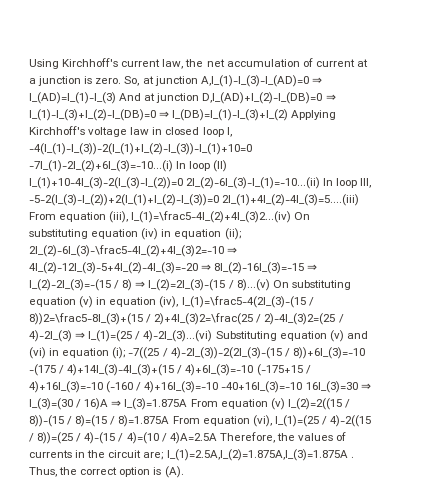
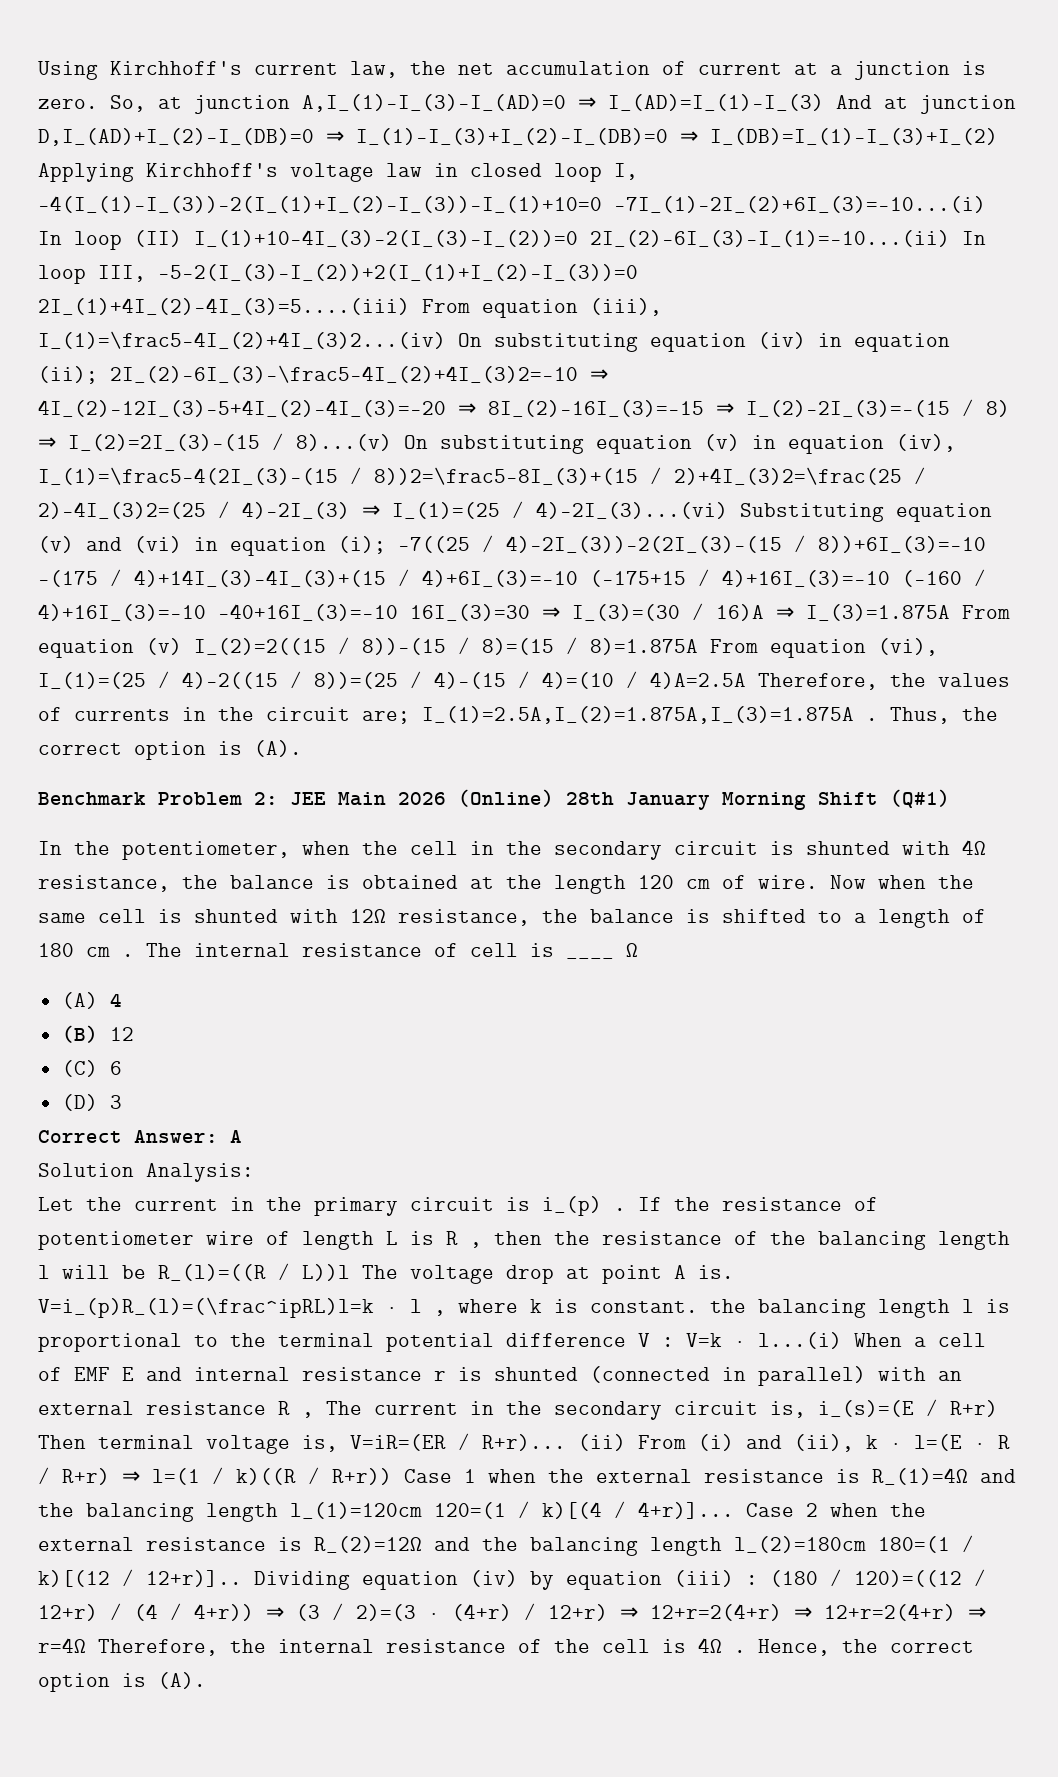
(184, 472) none -> [38,789,950,810] [38,840,986,860] [38,875,974,894] [38,909,986,928] [38,943,554,957] [566,957,614,959] [626,943,638,957] [61,992,122,1009] [61,1025,134,1043] [61,1060,122,1077] [61,1094,122,1111] [38,1130,242,1143] [38,1163,254,1182] [38,1196,878,1216] [38,1231,1010,1250] [38,1263,734,1284] [38,1297,1010,1318] [38,1332,986,1352] [38,1366,962,1386] [38,1399,998,1420] [38,1433,1010,1454] [38,1467,1016,1485] [38,1501,926,1522] [38,1535,974,1556] [38,1569,986,1590] [38,1603,986,1621] [38,1638,974,1656] [38,1672,206,1692] // Benchmark Problem 2: JEE Main 2026 (Online) 28th January Morning Shift (Q#1) // In the potentiometer, when the cell in the secondary circuit is shunted with 4Ω resistance, the balance is obtained at the length 120 cm of wire. Now when the same cell is shunted with 12Ω resistance, the balance is shifted to a length of 180 cm . The internal resistance of cell is ____ Ω // (A) 4 // (B) 12 // (C) 6 // (D) 3 // Correct Answer: A // Solution Analysis: // Let the current in the primary circuit is i_(p) . If the resistance of potentiometer wire of length L is R , then the resistance of the balancing length l will be R_(l)=((R / L))l The voltage drop at point A is. V=i_(p)R_(l)=(\frac^ipRL)l=k · l , where k is constant. the balancing length l is proportional to the terminal potential difference V : V=k · l...(i) When a cell of EMF E and internal resistance r is shunted (connected in parallel) with an external resistance R , The current in the secondary circuit is, i_(s)=(E / R+r) Then terminal voltage is, V=iR=(ER / R+r)... (ii) From (i) and (ii), k · l=(E · R / R+r) ⇒ l=(1 / k)((R / R+r)) Case 1 when the external resistance is R_(1)=4Ω and the balancing length l_(1)=120cm 120=(1 / k)[(4 / 4+r)]... Case 2 when the external resistance is R_(2)=12Ω and the balancing length l_(2)=180cm 180=(1 / k)[(12 / 12+r)].. Dividing equation (iv) by equation (iii) : (180 / 120)=((12 / 12+r) / (4 / 4+r)) ⇒ (3 / 2)=(3 · (4+r) / 12+r) ⇒ 12+r=2(4+r) ⇒ 12+r=2(4+r) ⇒ r=4Ω Therefore, the internal resistance of the cell is 4Ω . Hence, the correct option is (A).

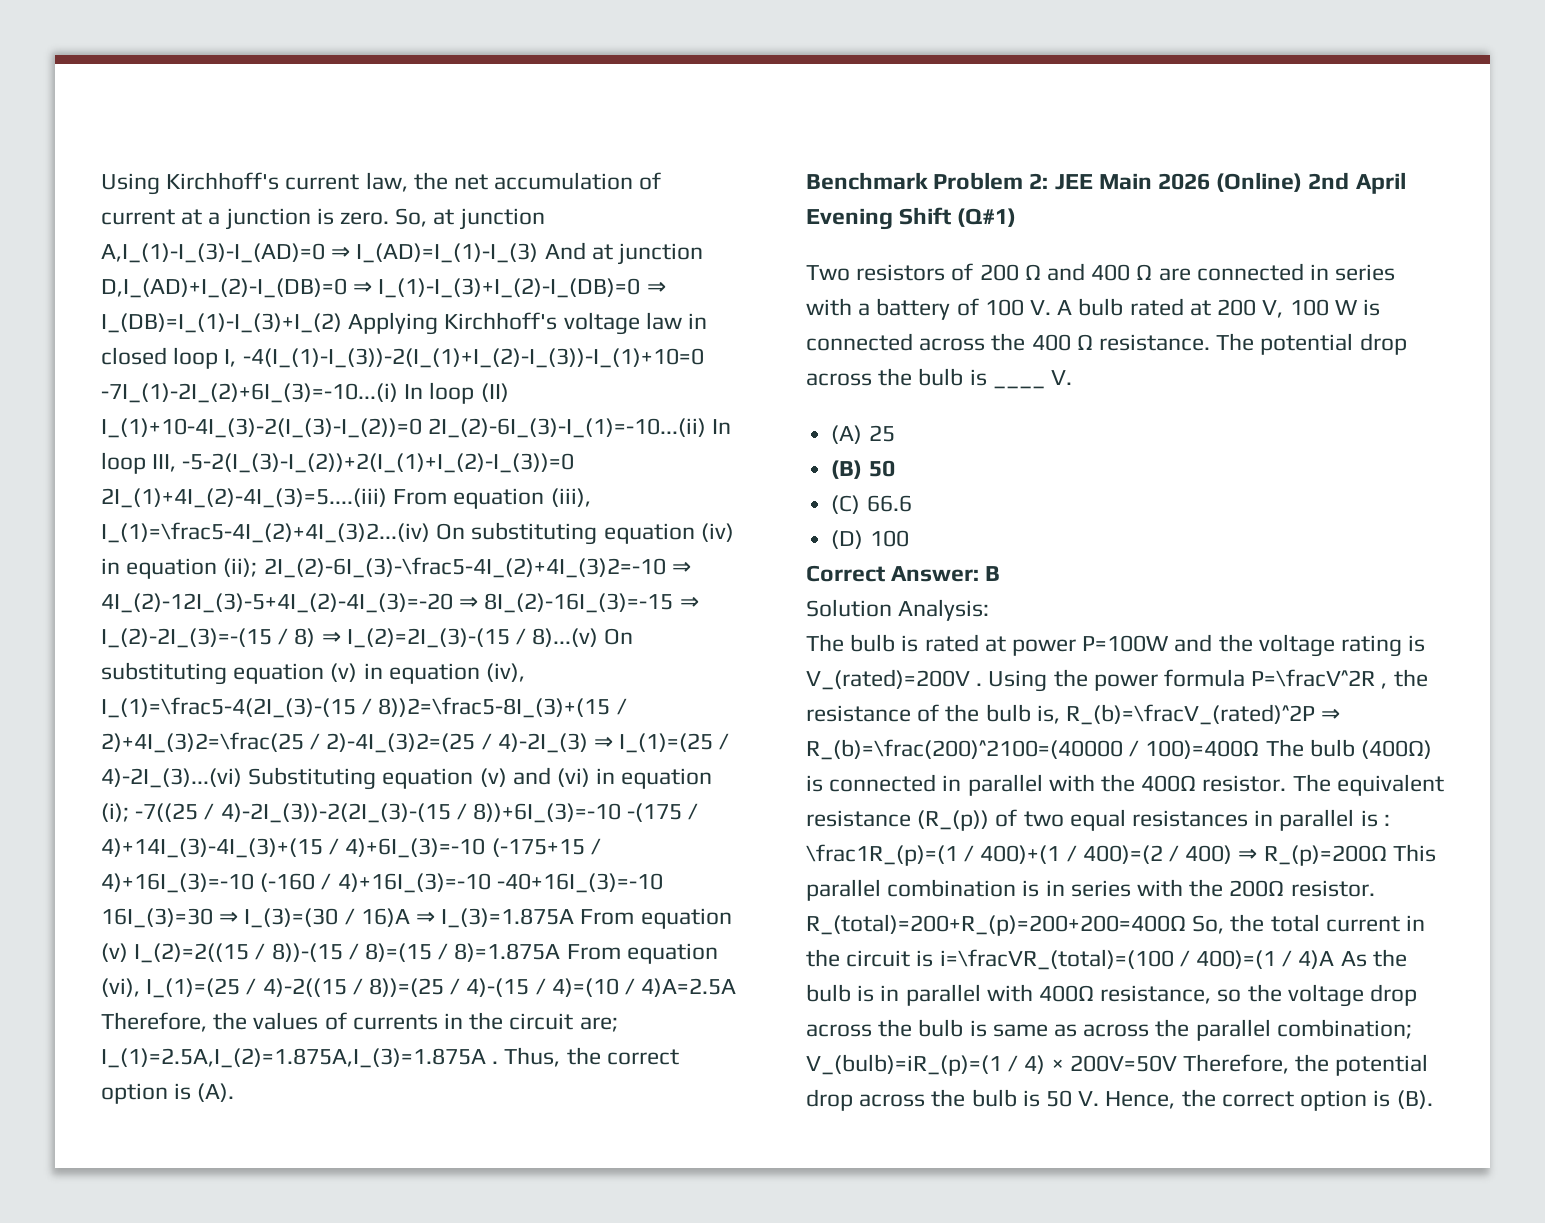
[566,792,806,810] 28th January Morning -> [1308,172,1406,194] [806,208,893,230] 2nd April Evening
[38,840,986,860] [38,875,974,894] [38,909,986,928] [38,943,518,957] In the potentiometer, when the cell in the secondary circuit is shunted with 4Ω resistance, the balance is obtained at the length 120 cm of wire. Now when the same cell is shunted with 12Ω resistance, the balance is shifted to a length of 180 cm . The internal resistance of cell -> [806,263,1396,281] [806,298,1380,320] [806,333,1407,355] [806,368,964,386] Two resistors of 200 Ω and 400 Ω are connected in series with a battery of 100 V. A bulb rated at 200 V, 100 W is connected across the 400 Ω resistance. The potential drop across the bulb
[626,943,638,957] Ω -> [1051,370,1073,385] V.
[109,993,122,1007] 4 -> [868,425,895,442] 25
[109,1027,134,1041] 12 -> [868,460,895,477] 50
[109,1061,122,1075] 6 -> [866,495,912,512] 66.6
[109,1095,122,1109] 3 -> [869,530,909,547] 100
[230,1130,242,1143] A -> [985,566,1001,581] B
[38,1196,878,1216] [38,1231,1010,1250] [38,1263,734,1284] [38,1297,1010,1318] [38,1332,986,1352] [38,1366,962,1386] [38,1399,998,1420] [38,1433,1010,1454] [38,1467,1016,1485] [38,1501,926,1522] [38,1535,974,1556] [38,1569,986,1590] [38,1603,986,1621] [38,1638,746,1656] Let the current in the primary circuit is i_(p) . If the resistance of potentiometer wire of length L is R , then the resistance of the balancing length l will be R_(l)=((R / L))l The voltage drop at point A is. V=i_(p)R_(l)=(\frac^ipRL)l=k · l , where k is constant. the balancing length l is proportional to the terminal potential difference V : V=k · l...(i) When a cell of EMF E and internal resistance r is shunted (connected in parallel) with an external resistance R , The current in the secondary circuit is, i_(s)=(E / R+r) Then terminal voltage is, V=iR=(ER / R+r)... (ii) From (i) and (ii), k · l=(E · R / R+r) ⇒ l=(1 / k)((R / R+r)) Case 1 when the external resistance is R_(1)=4Ω and the balancing length l_(1)=120cm 120=(1 / k)[(4 / 4+r)]... Case 2 when the external resistance is R_(2)=12Ω and the balancing length l_(2)=180cm 180=(1 / k)[(12 / 12+r)].. Dividing equation (iv) by equation (iii) : (180 / 120)=((12 / 12+r) / (4 / 4+r)) ⇒ (3 / 2)=(3 · (4+r) / 12+r) ⇒ 12+r=2(4+r) ⇒ 12+r=2(4+r) ⇒ r=4Ω Therefore, the internal resistance of the cell is 4Ω . -> [806,634,1426,657] [806,669,1428,692] [806,704,1341,725] [806,739,1433,760] [806,774,1444,796] [806,809,1390,831] [806,844,1436,866] [806,879,1375,901] [806,914,1426,936] [806,949,1407,970] [806,984,1418,1007] [806,1019,1412,1041] [806,1054,1429,1076] [806,1089,1100,1111] The bulb is rated at power P=100W and the voltage rating is V_(rated)=200V . Using the power formula P=\fracV^2R , the resistance of the bulb is, R_(b)=\fracV_(rated)^2P ⇒ R_(b)=\frac(200)^2100=(40000 / 100)=400Ω The bulb (400Ω) is connected in parallel with the 400Ω resistor. The equivalent resistance (R_(p)) of two equal resistances in parallel is : \frac1R_(p)=(1 / 400)+(1 / 400)=(2 / 400) ⇒ R_(p)=200Ω This parallel combination is in series with the 200Ω resistor. R_(total)=200+R_(p)=200+200=400Ω So, the total current in the circuit is i=\fracVR_(total)=(100 / 400)=(1 / 4)A As the bulb is in parallel with 400Ω resistance, so the voltage drop across the bulb is same as across the parallel combination; V_(bulb)=iR_(p)=(1 / 4) × 200V=50V Therefore, the potential drop across the bulb is 50 V.
[158,1672,206,1689] (A). -> [1396,1090,1433,1109] (B).

